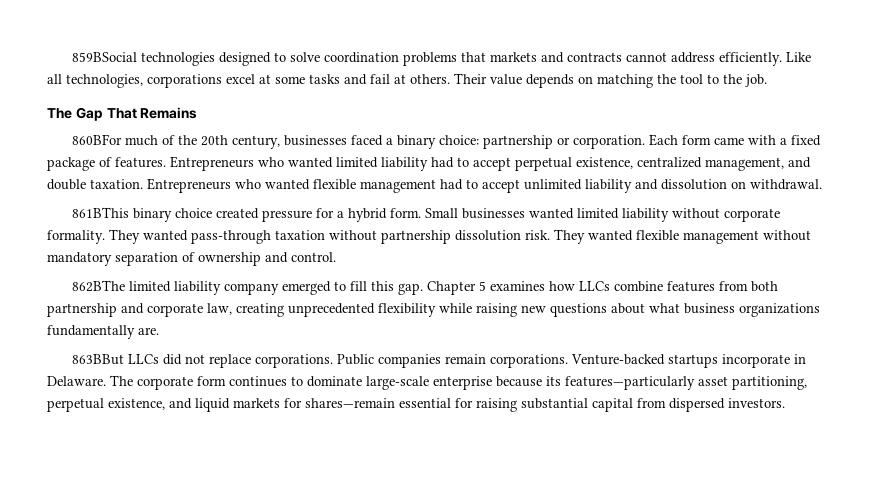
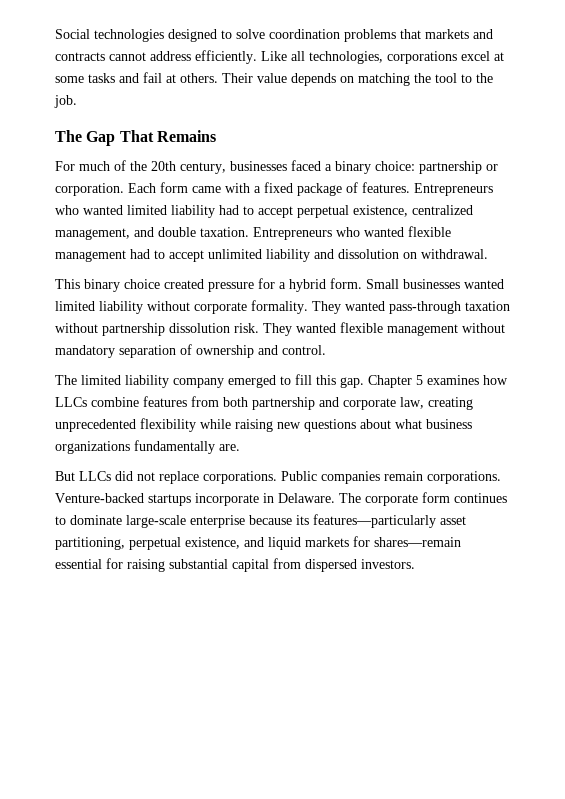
[72,52,138,62] 859BSocial -> [55,29,90,39] Social
[72,134,123,145] 860BFor -> [55,161,75,171] For
[72,207,130,218] 861BThis -> [55,279,80,289] This
[72,280,126,292] 862BThe -> [55,375,77,385] The
[72,354,125,365] 863BBut -> [55,471,75,481] But

